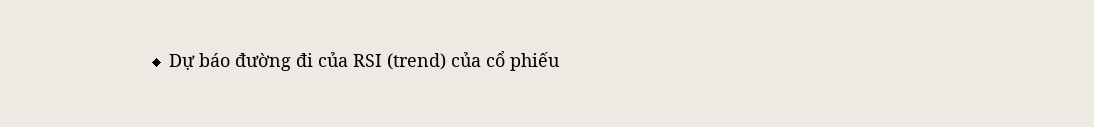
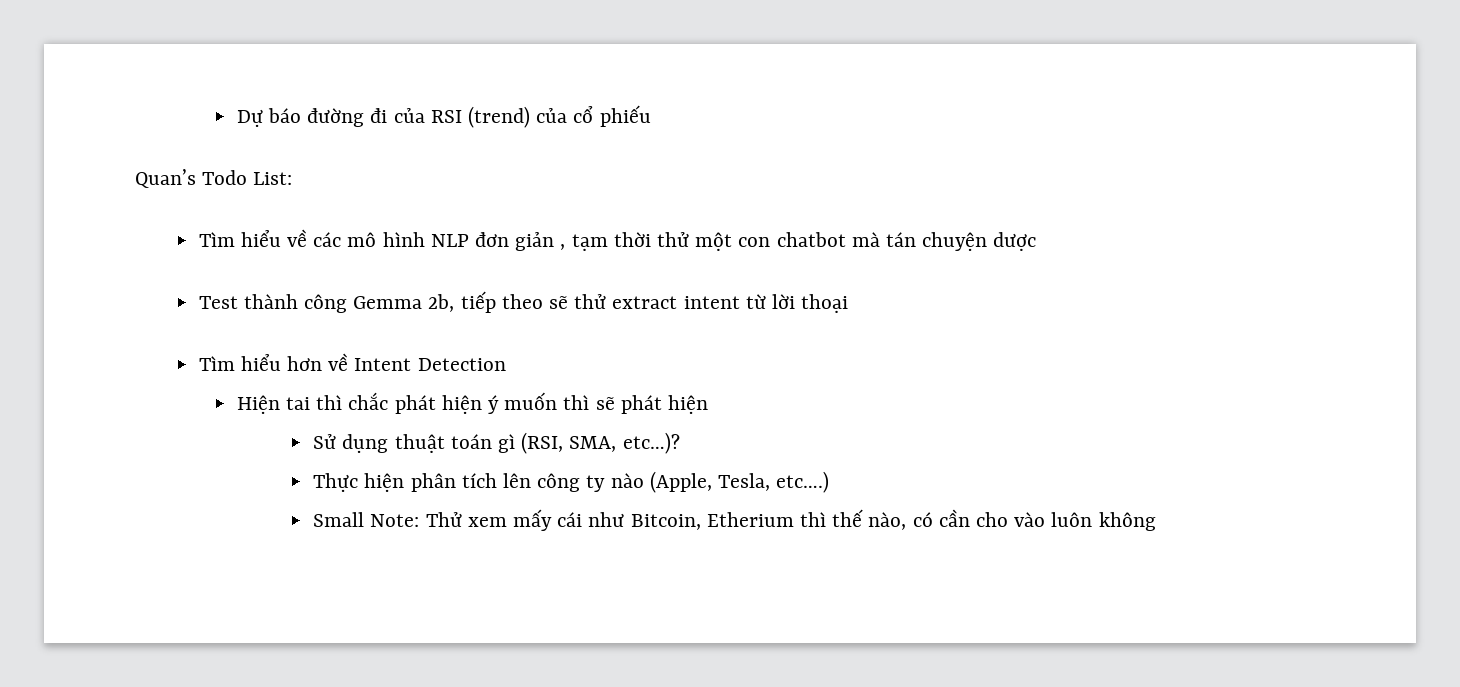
(560, 61) none -> [135,169,293,188] [198,229,1037,251] [198,291,849,313] [198,353,506,371] [236,392,709,414] [313,432,680,454] [313,471,830,493] [313,509,1156,531] // Quan’s Todo List: // Tìm hiểu về các mô hình NLP đơn giản , tạm thời thử một con chatbot mà tán chuyện dược // Test thành công Gemma 2b, tiếp theo sẽ thử extract intent từ lời thoại // Tìm hiểu hơn về Intent Detection // Hiện tai thì chắc phát hiện ý muốn thì sẽ phát hiện // Sử dụng thuật toán gì (RSI, SMA, etc…)? // Thực hiện phân tích lên công ty nào (Apple, Tesla, etc….) // Small Note: Thử xem mấy cái như Bitcoin, Etherium thì thế nào, có cần cho vào luôn không

